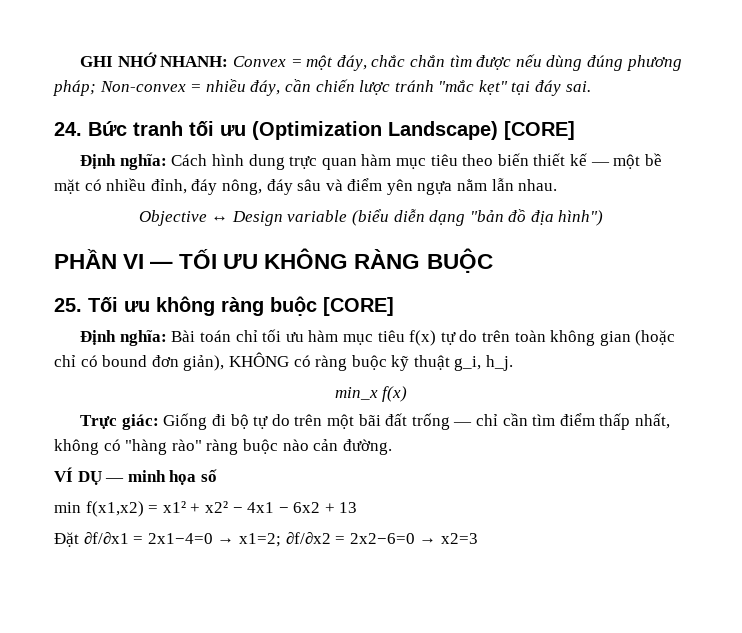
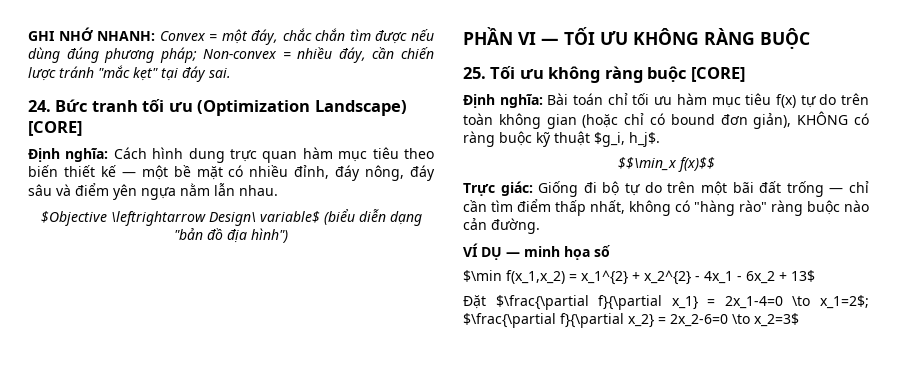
[138,210,348,226] Objective ↔ Design variable -> [40,211,320,226] $Objective \leftrightarrow Design\ variable$
[454,355,514,371] [334,386,408,402] g_i, h_j. // min_x f(x) -> [594,132,660,147] [617,157,715,172] $g_i, h_j$. // $$\min_x f(x)$$
[54,501,358,517] [54,532,478,547] min f(x1,x2) = x1² + x2² − 4x1 − 6x2 + 13 // Đặt ∂f/∂x1 = 2x1−4=0 → x1=2; ∂f/∂x2 = 2x2−6=0 → x2=3 -> [463,270,815,285] [463,295,869,310] [463,313,799,328] $\min f(x_1,x_2) = x_1^{2} + x_2^{2} - 4x_1 - 6x_2 + 13$ // Đặt $\frac{\partial f}{\partial x_1} = 2x_1-4=0 \to x_1=2$; $\frac{\partial f}{\partial x_2} = 2x_2-6=0 \to x_2=3$

